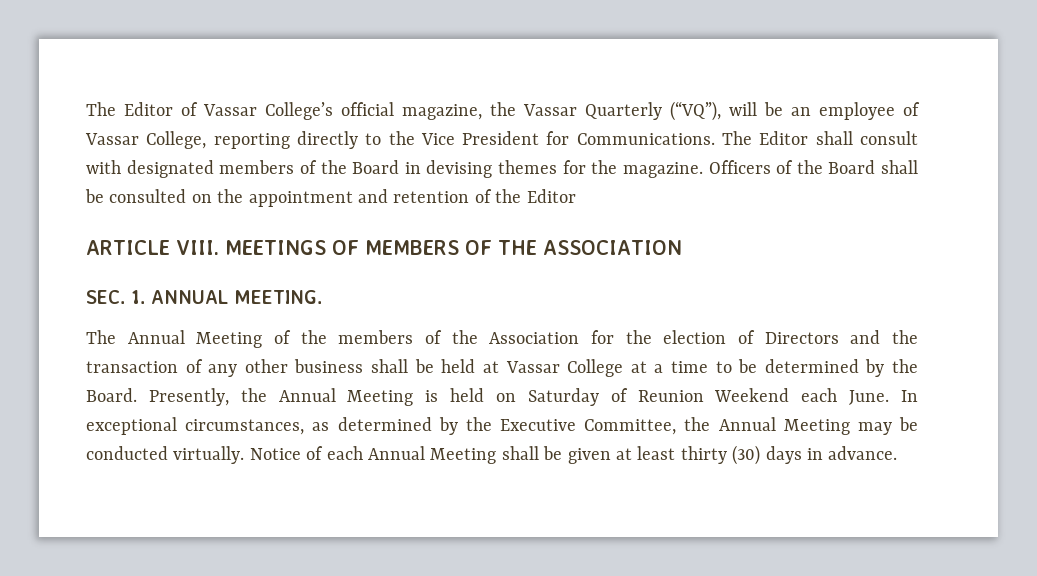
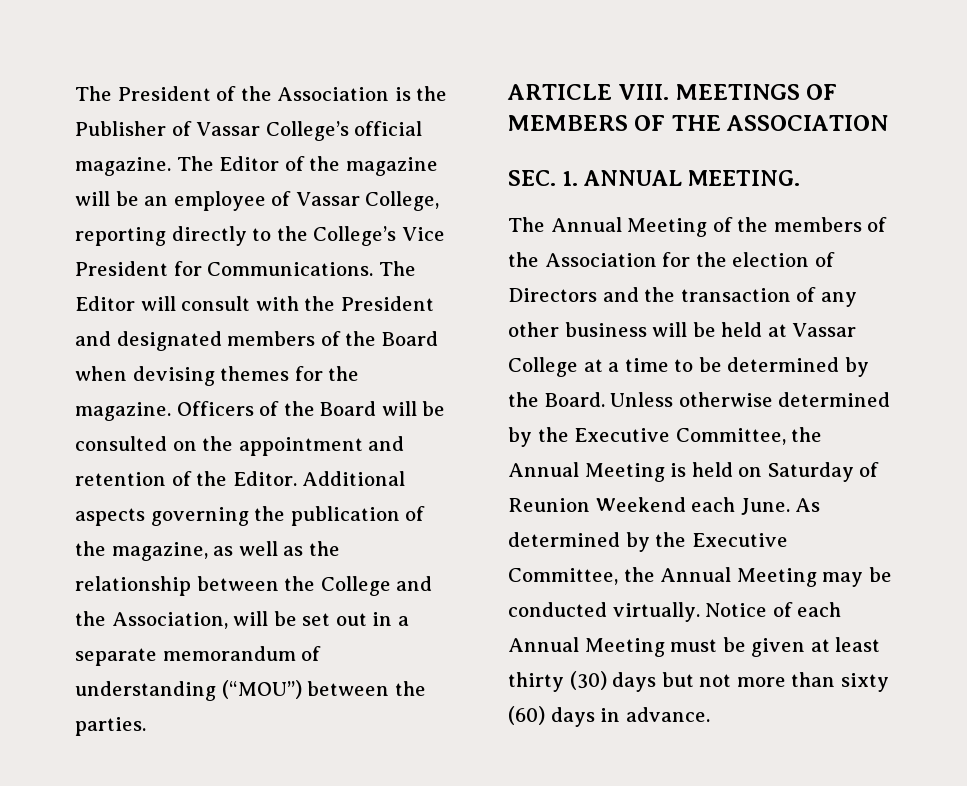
[86,101,721,121] The Editor of Vassar College’s official magazine, the Vassar Quarterly (“VQ”), -> [75,86,448,101] [75,121,423,141] [75,156,438,176] The President of the Association is the Publisher of Vassar College’s official magazine. The Editor of the magazine
(415, 138) none -> [313,226,397,246] College’s
[815,131,853,145] shall -> [140,296,176,311] will
(121, 167) none -> [304,296,434,311] [75,331,111,346] the President and
[404,162,421,174] in -> [75,366,127,381] when
[881,160,918,174] shall -> [381,401,417,416] will
[526,189,576,203] Editor -> [232,471,406,486] [75,506,426,526] [75,541,340,561] [75,576,433,596] [75,611,409,629] [75,646,322,666] [75,680,426,701] [75,717,146,736] Editor. Additional aspects governing the publication of the magazine, as well as the relationship between the College and the Association, will be set out in a separate memorandum of understanding (“MOU”) between the parties.
[371,359,409,373] shall -> [652,322,688,337] will
[148,388,229,406] Presently, -> [610,392,891,407] [508,427,786,447] Unless otherwise determined by the Executive Committee,
[901,390,919,402] [86,417,330,435] In exceptional circumstances, as -> [795,498,821,512] As
[501,446,539,460] shall -> [670,639,718,652] must
(802, 455) none -> [661,672,889,692] [508,706,595,727] but not more than sixty (60) days

